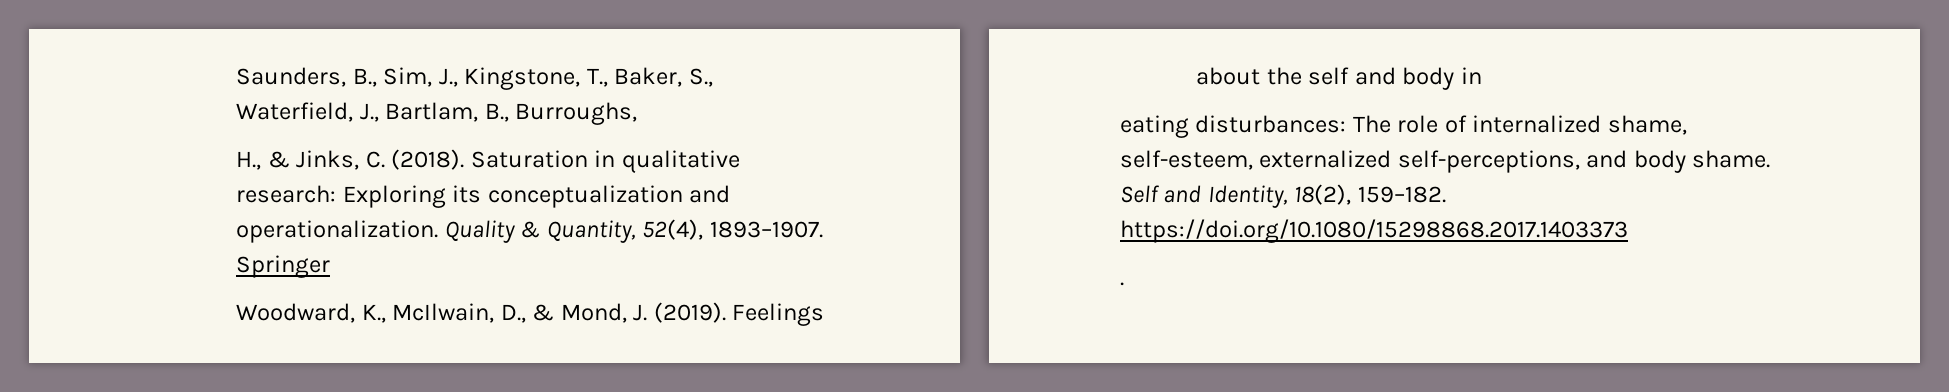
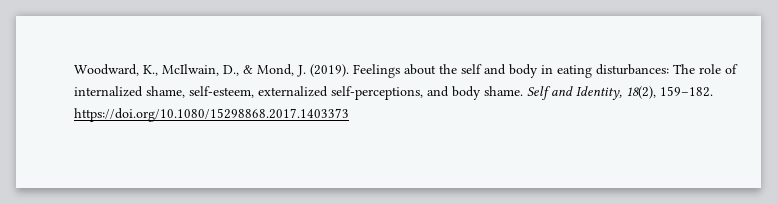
[236,67,713,90] [236,102,638,125] [236,149,740,173] [236,185,731,208] [236,219,823,243] [236,255,331,278] Saunders, B., Sim, J., Kingstone, T., Baker, S., Waterfield, J., Bartlam, B., Burroughs, // H., & Jinks, C. (2018). Saturation in qualitative research: Exploring its conceptualization and operationalization. Quality & Quantity, 52(4), 1893–1907. Springer // -> (73, 70) none
(1482, 75) // -> (553, 69) none
[1120,282,1124,286] // . -> (349, 115) none

